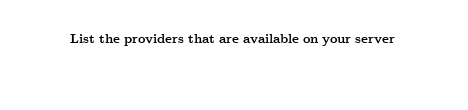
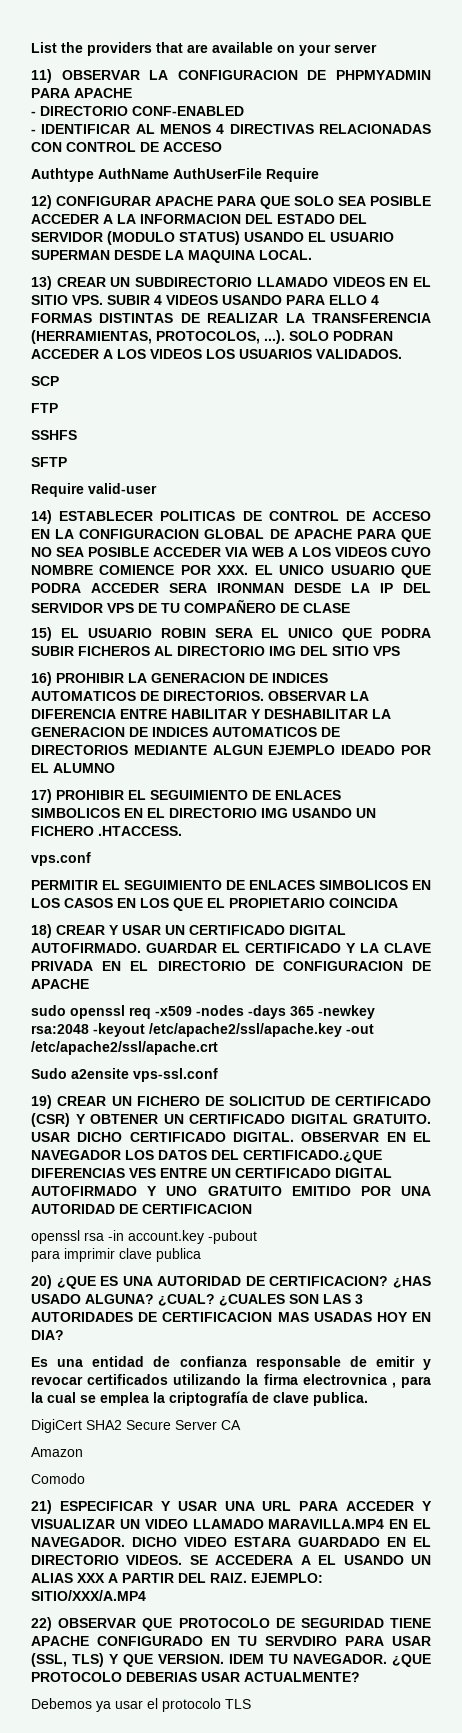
(395, 40) none -> [31,69,431,83] [31,88,132,98] [31,106,244,116] [31,124,431,134] [31,142,222,152] [31,168,319,182] [31,195,431,209] [31,214,367,224] [31,231,394,245] [31,250,312,263] [31,276,432,290] [31,295,379,305] [31,313,431,323] [31,330,393,344] [31,349,402,359] [31,376,59,386] [31,403,58,413] [31,430,77,440] [31,457,67,467] [31,483,157,497] [31,510,431,524] [31,529,432,542] [31,547,431,557] [31,565,431,578] [31,583,431,593] [31,599,350,613] [31,627,431,641] [31,646,400,656] [31,672,328,686] [31,691,369,701] [31,709,391,719] [31,727,340,737] [31,745,432,755] [31,763,115,773] [31,789,341,803] [31,808,376,818] [31,826,182,836] [31,852,91,866] [31,880,431,890] [31,898,398,911] [31,924,346,938] [31,943,431,953] [31,961,431,971] [31,979,89,989] [31,1005,375,1019] [31,1023,374,1037] [31,1041,218,1055] [31,1068,218,1082] [31,1095,431,1109] [31,1113,431,1127] [31,1132,431,1142] [31,1150,382,1163] [31,1168,392,1178] [31,1186,432,1196] [31,1204,252,1214] [31,1230,257,1244] [31,1248,201,1262] [31,1275,431,1289] [31,1294,363,1306] [31,1312,432,1322] [31,1330,64,1340] [31,1356,431,1370] [31,1374,432,1388] [31,1391,368,1406] [31,1419,241,1433] [31,1447,83,1457] [31,1473,85,1484] [31,1500,432,1514] [31,1519,431,1529] [31,1537,431,1547] [31,1555,432,1565] [31,1573,323,1583] [31,1590,146,1601] [31,1617,431,1631] [31,1636,431,1646] [31,1653,431,1667] [31,1672,360,1682] [31,1698,251,1712] // 11) OBSERVAR LA CONFIGURACION DE PHPMYADMIN PARA APACHE // - DIRECTORIO CONF-ENABLED // - IDENTIFICAR AL MENOS 4 DIRECTIVAS RELACIONADAS CON CONTROL DE ACCESO // Authtype AuthName AuthUserFile Require // 12) CONFIGURAR APACHE PARA QUE SOLO SEA POSIBLE ACCEDER A LA INFORMACION DEL ESTADO DEL SERVIDOR (MODULO STATUS) USANDO EL USUARIO SUPERMAN DESDE LA MAQUINA LOCAL. // 13) CREAR UN SUBDIRECTORIO LLAMADO VIDEOS EN EL SITIO VPS. SUBIR 4 VIDEOS USANDO PARA ELLO 4 FORMAS DISTINTAS DE REALIZAR LA TRANSFERENCIA (HERRAMIENTAS, PROTOCOLOS, ...). SOLO PODRAN ACCEDER A LOS VIDEOS LOS USUARIOS VALIDADOS. // SCP // FTP // SSHFS // SFTP // Require valid-user // 14) ESTABLECER POLITICAS DE CONTROL DE ACCESO EN LA CONFIGURACION GLOBAL DE APACHE PARA QUE NO SEA POSIBLE ACCEDER VIA WEB A LOS VIDEOS CUYO NOMBRE COMIENCE POR XXX. EL UNICO USUARIO QUE PODRA ACCEDER SERA IRONMAN DESDE LA IP DEL SERVIDOR VPS DE TU COMPAÑERO DE CLASE // 15) EL USUARIO ROBIN SERA EL UNICO QUE PODRA SUBIR FICHEROS AL DIRECTORIO IMG DEL SITIO VPS // 16) PROHIBIR LA GENERACION DE INDICES AUTOMATICOS DE DIRECTORIOS. OBSERVAR LA DIFERENCIA ENTRE HABILITAR Y DESHABILITAR LA GENERACION DE INDICES AUTOMATICOS DE DIRECTORIOS MEDIANTE ALGUN EJEMPLO IDEADO POR EL ALUMNO // 17) PROHIBIR EL SEGUIMIENTO DE ENLACES SIMBOLICOS EN EL DIRECTORIO IMG USANDO UN FICHERO .HTACCESS. // vps.conf // PERMITIR EL SEGUIMIENTO DE ENLACES SIMBOLICOS EN LOS CASOS EN LOS QUE EL PROPIETARIO COINCIDA // 18) CREAR Y USAR UN CERTIFICADO DIGITAL AUTOFIRMADO. GUARDAR EL CERTIFICADO Y LA CLAVE PRIVADA EN EL DIRECTORIO DE CONFIGURACION DE APACHE // sudo openssl req -x509 -nodes -days 365 -newkey rsa:2048 -keyout /etc/apache2/ssl/apache.key -out /etc/apache2/ssl/apache.crt // Sudo a2ensite vps-ssl.conf // 19) CREAR UN FICHERO DE SOLICITUD DE CERTIFICADO (CSR) Y OBTENER UN CERTIFICADO DIGITAL GRATUITO. USAR DICHO CERTIFICADO DIGITAL. OBSERVAR EN EL NAVEGADOR LOS DATOS DEL CERTIFICADO.¿QUE DIFERENCIAS VES ENTRE UN CERTIFICADO DIGITAL AUTOFIRMADO Y UNO GRATUITO EMITIDO POR UNA AUTORIDAD DE CERTIFICACION // openssl rsa -in account.key -pubout // para imprimir clave publica // 20) ¿QUE ES UNA AUTORIDAD DE CERTIFICACION? ¿HAS USADO ALGUNA? ¿CUAL? ¿CUALES SON LAS 3 AUTORIDADES DE CERTIFICACION MAS USADAS HOY EN DIA? // Es una entidad de confianza responsable de emitir y revocar certificados utilizando la firma electrovnica , para la cual se emplea la criptografía de clave publica. // DigiCert SHA2 Secure Server CA // Amazon // Comodo // 21) ESPECIFICAR Y USAR UNA URL PARA ACCEDER Y VISUALIZAR UN VIDEO LLAMADO MARAVILLA.MP4 EN EL NAVEGADOR. DICHO VIDEO ESTARA GUARDADO EN EL DIRECTORIO VIDEOS. SE ACCEDERA A EL USANDO UN ALIAS XXX A PARTIR DEL RAIZ. EJEMPLO: SITIO/XXX/A.MP4 // 22) OBSERVAR QUE PROTOCOLO DE SEGURIDAD TIENE APACHE CONFIGURADO EN TU SERVDIRO PARA USAR (SSL, TLS) Y QUE VERSION. IDEM TU NAVEGADOR. ¿QUE PROTOCOLO DEBERIAS USAR ACTUALMENTE? // Debemos ya usar el protocolo TLS

